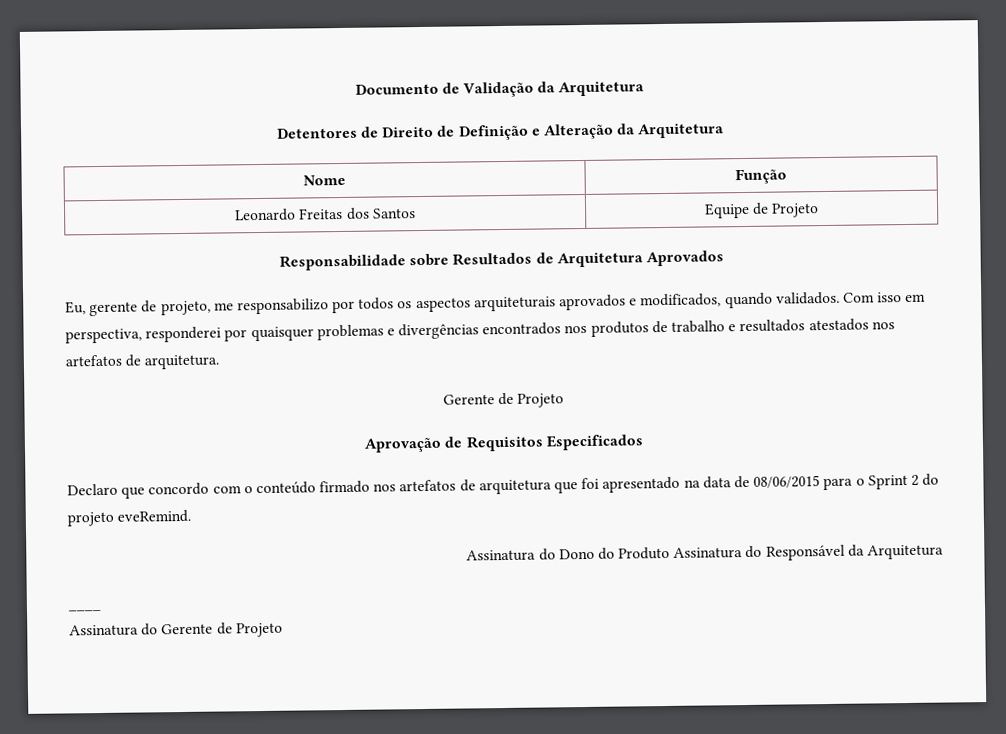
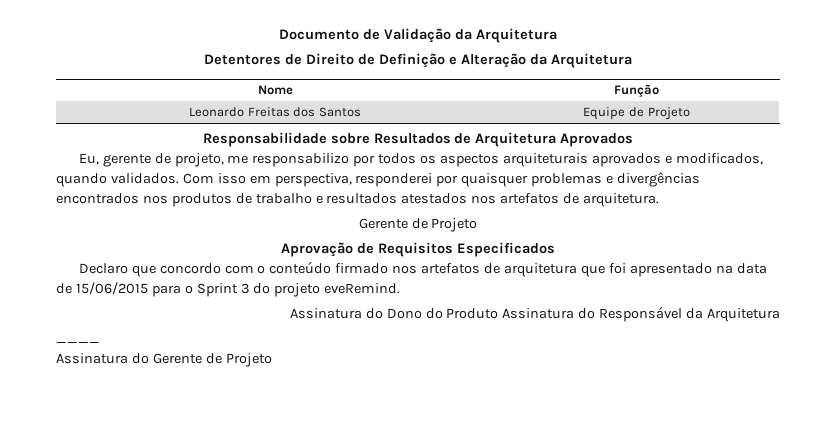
[753,475,821,488] 08/06/2015 -> [75,282,148,295] 15/06/2015
[910,474,919,486] 2 -> [240,283,250,294] 3

